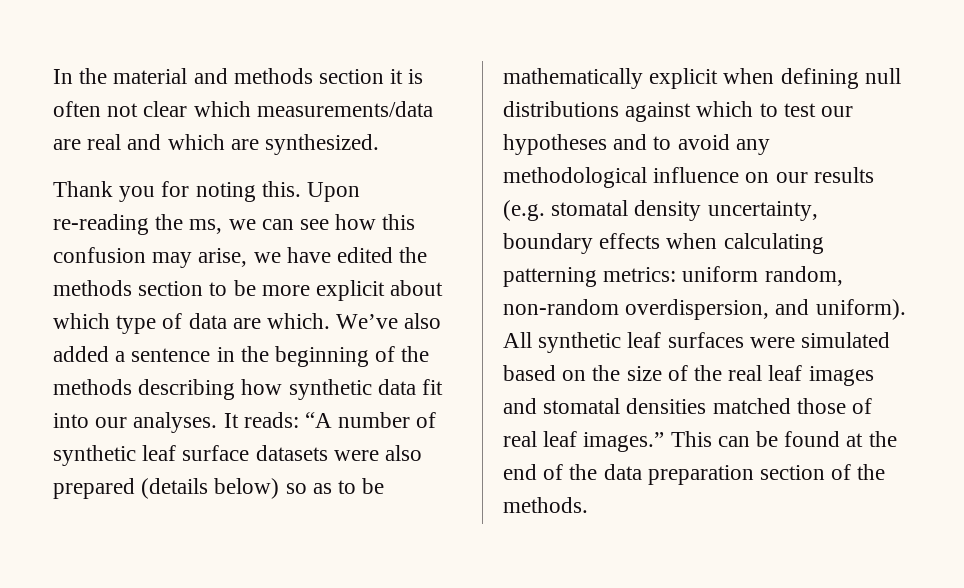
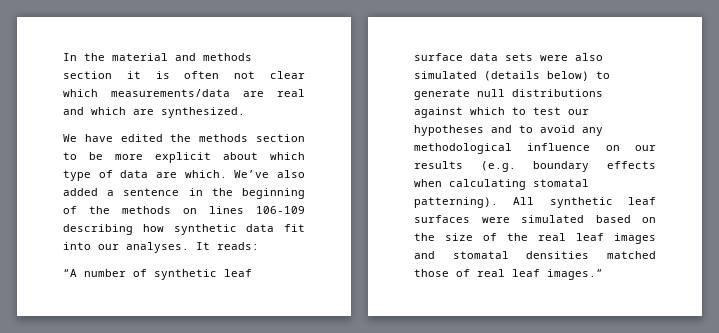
[53,181,361,202] [53,214,416,235] [53,247,281,268] Thank you for noting this. Upon re-reading the ms, we can see how this confusion may arise, we -> [63,134,77,142] We
(132, 387) none -> [183,206,305,214] on lines 106-109
(299, 420) none -> (259, 246) //
[255,445,328,461] datasets -> [470,53,533,61] data sets
[53,478,135,499] prepared -> [414,71,477,79] simulated
[285,478,385,494] [503,68,859,89] so as to be mathematically explicit when defining -> [596,71,610,79] [414,89,470,100] to generate
[551,200,818,221] stomatal density uncertainty, -> (516, 166) none
[503,266,843,287] [503,299,906,320] patterning metrics: uniform random, non-random overdispersion, and uniform). -> [533,179,589,187] [414,197,498,208] stomatal patterning).
[670,431,897,447] [503,464,886,485] [503,497,588,513] This can be found at the end of the data preparation section of the methods. -> (603, 274) none

